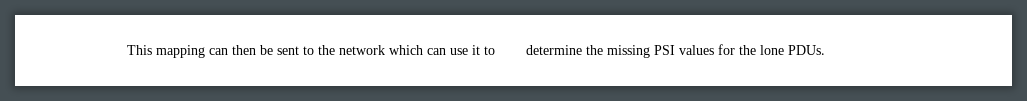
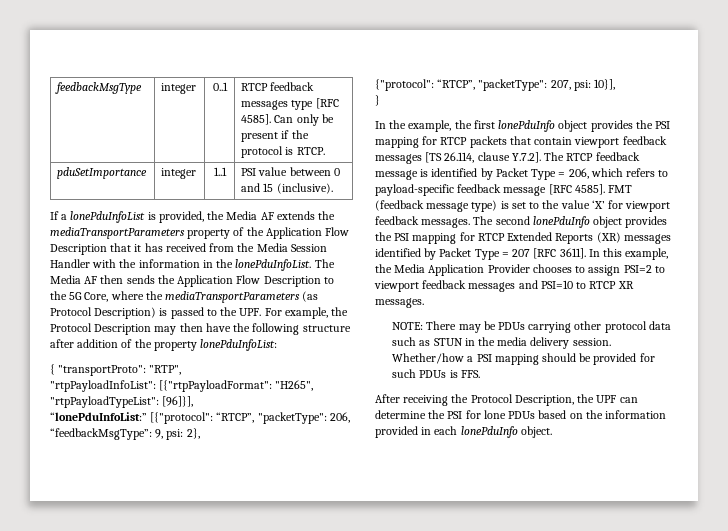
[126,44,825,58] This mapping can then be sent to the network which can use it to determine the missing PSI values for the lone PDUs. -> [55,82,143,94] [161,83,197,94] [212,82,228,91] [241,82,315,91] [241,98,339,110] [241,114,334,126] [241,130,309,142] [241,146,325,158] [57,167,148,179] [161,168,197,179] [213,167,227,176] [241,167,340,176] [241,183,333,194] [50,211,336,223] [50,227,350,239] [50,243,327,255] [50,259,335,271] [50,275,334,287] [50,291,319,303] [50,307,349,319] [50,323,351,335] [50,339,278,351] [50,364,182,376] [50,380,314,392] [50,396,194,408] [50,412,350,424] [50,428,200,440] [375,79,616,91] [375,95,380,106] [375,120,671,132] [375,136,667,148] [375,152,640,164] [375,168,669,180] [375,184,633,196] [375,200,671,212] [375,216,668,228] [375,232,671,244] [375,248,669,260] [375,264,665,276] [374,280,634,292] [375,298,424,308] [392,321,671,333] [392,337,611,349] [392,353,655,365] [392,369,480,378] [375,394,638,406] [375,410,667,419] [375,426,552,438] feedbackMsgType | integer | 0..1 | RTCP feedback messages type [RFC 4585]. Can only be present if the protocol is RTCP. // pduSetImportance | integer | 1..1 | PSI value between 0 and 15 (inclusive). // If a lonePduInfoList is provided, the Media AF extends the mediaTransportParameters property of the Application Flow Description that it has received from the Media Session Handler with the information in the lonePduInfoList. The Media AF then sends the Application Flow Description to the 5G Core, where the mediaTransportParameters (as Protocol Description) is passed to the UPF. For example, the Protocol Description may then have the following structure after addition of the property lonePduInfoList: // { "transportProto": "RTP", // "rtpPayloadInfoList": [{"rtpPayloadFormat": "H265", "rtpPayloadTypeList": [96]}], // “lonePduInfoList:” [{"protocol": “RTCP”, "packetType": 206, “feedbackMsgType”: 9, psi: 2}, // {"protocol": “RTCP”, "packetType": 207, psi: 10}], // } // In the example, the first lonePduInfo object provides the PSI mapping for RTCP packets that contain viewport feedback messages [TS 26.114, clause Y.7.2]. The RTCP feedback message is identified by Packet Type = 206, which refers to payload-specific feedback message [RFC 4585]. FMT (feedback message type) is set to the value ‘X’ for viewport feedback messages. The second lonePduInfo object provides the PSI mapping for RTCP Extended Reports (XR) messages identified by Packet Type = 207 [RFC 3611]. In this example, the Media Application Provider chooses to assign PSI=2 to viewport feedback messages and PSI=10 to RTCP XR messages. // NOTE: There may be PDUs carrying other protocol data such as STUN in the media delivery session. Whether/how a PSI mapping should be provided for such PDUs is FFS. // After receiving the Protocol Description, the UPF can determine the PSI for lone PDUs based on the information provided in each lonePduInfo object.

